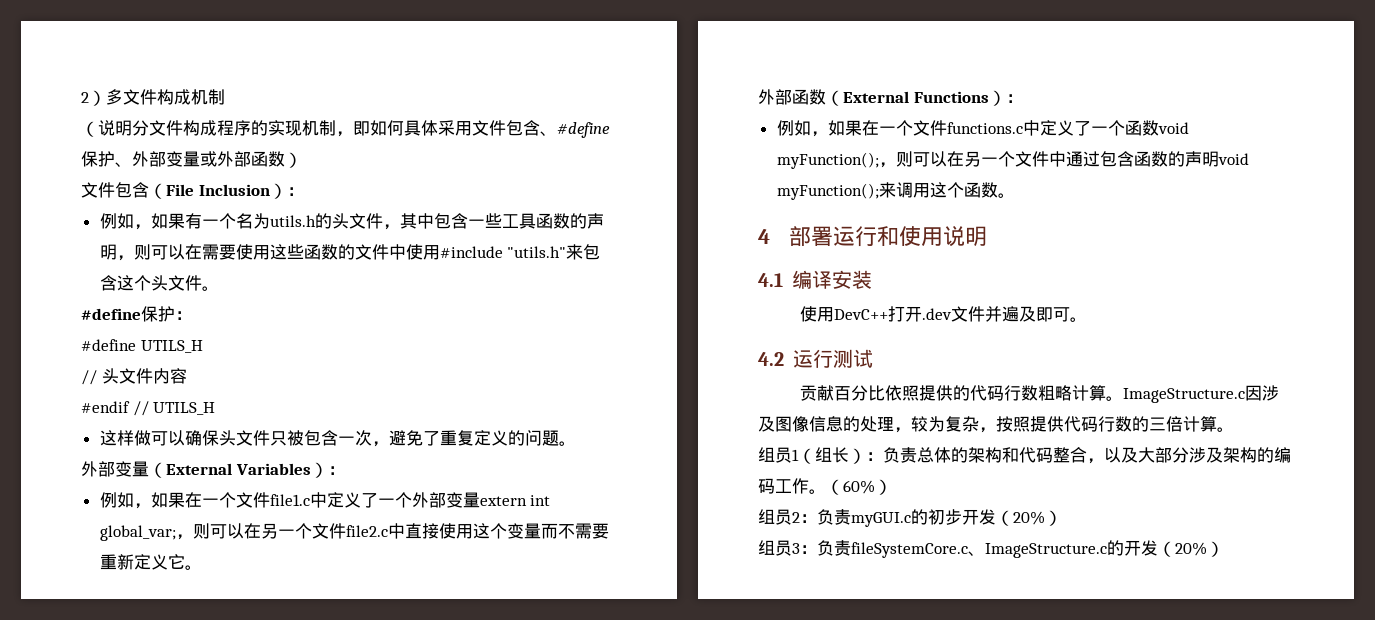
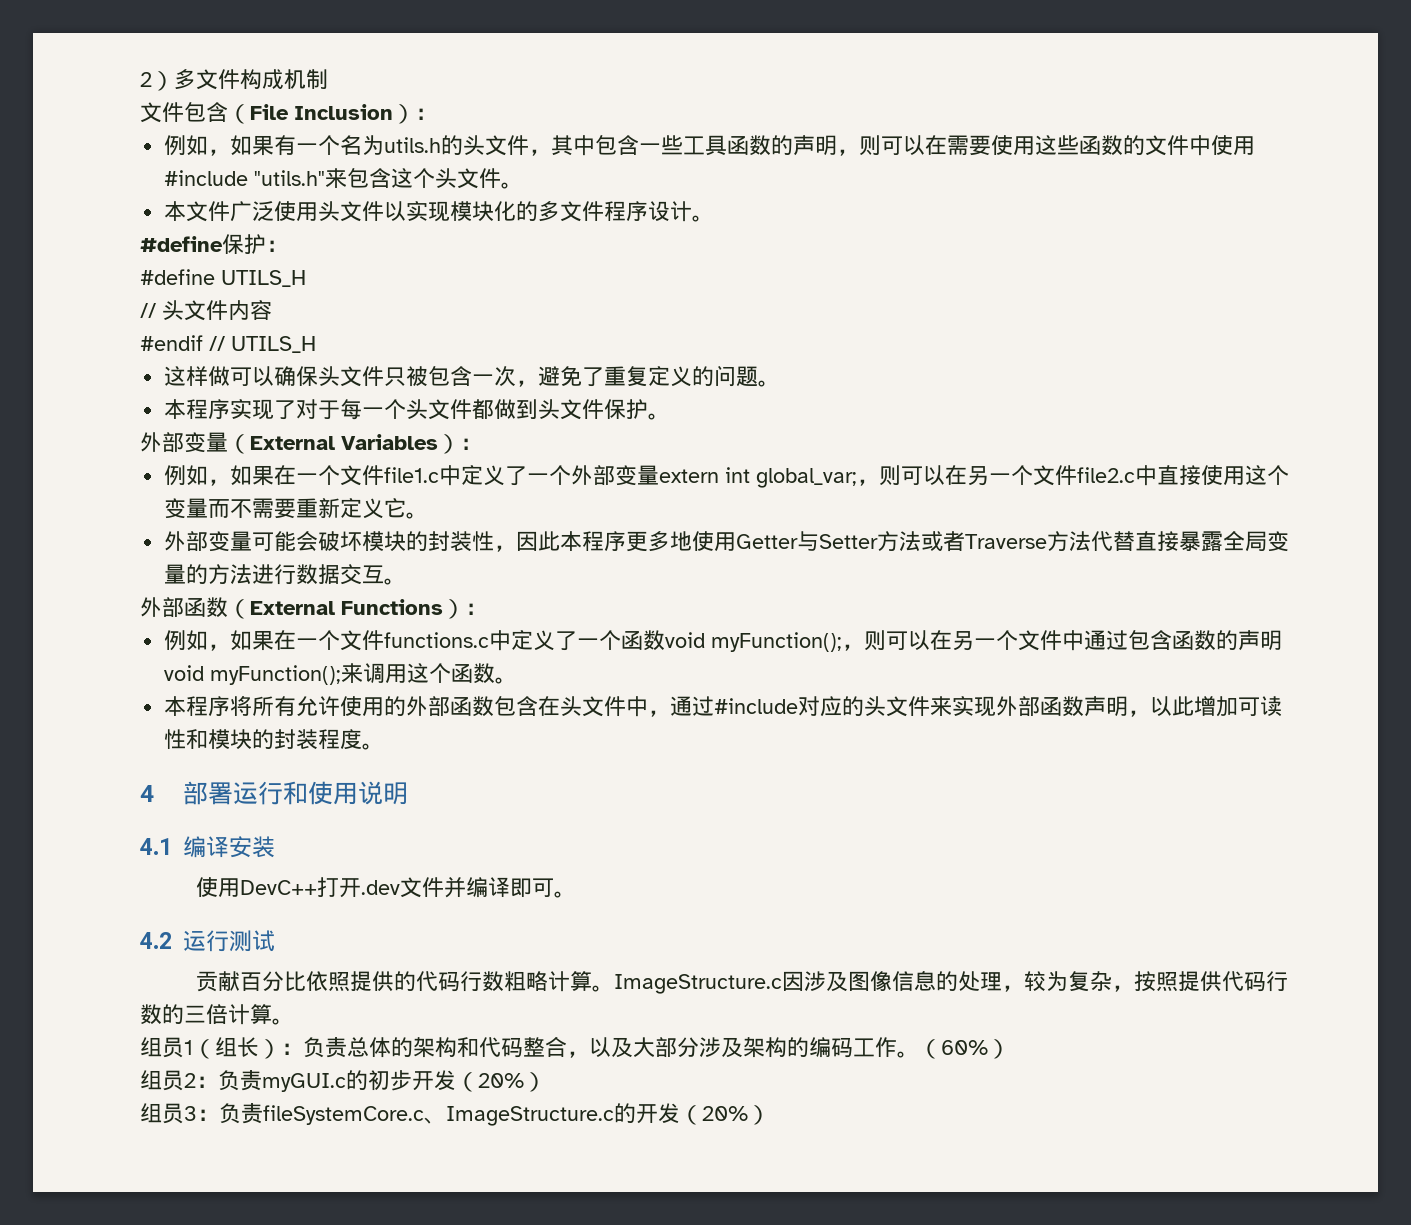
[81,120,610,138] [81,151,302,168] // （说明分文件构成程序的实现机制，即如何具体采用文件包含、#define保护、外部变量或外部函数） -> (328, 79) none
(219, 288) none -> [164,201,715,222] // 本文件广泛使用头文件以实现模块化的多文件程序设计。
(576, 443) none -> [164,399,671,420] // 本程序实现了对于每一个头文件都做到头文件保护。
(202, 567) none -> [164,531,1290,552] [164,564,407,585] // 外部变量可能会破坏模块的封装性，因此本程序更多地使用Getter与Setter方法或者Traverse方法代替直接暴露全局变量的方法进行数据交互。
(1015, 195) none -> [164,695,1283,717] [164,729,385,750] // 本程序将所有允许使用的外部函数包含在头文件中，通过#include对应的头文件来实现外部函数声明，以此增加可读性和模块的封装程度。
[1001,306,1036,322] 遍及 -> [465,877,510,898] 编译

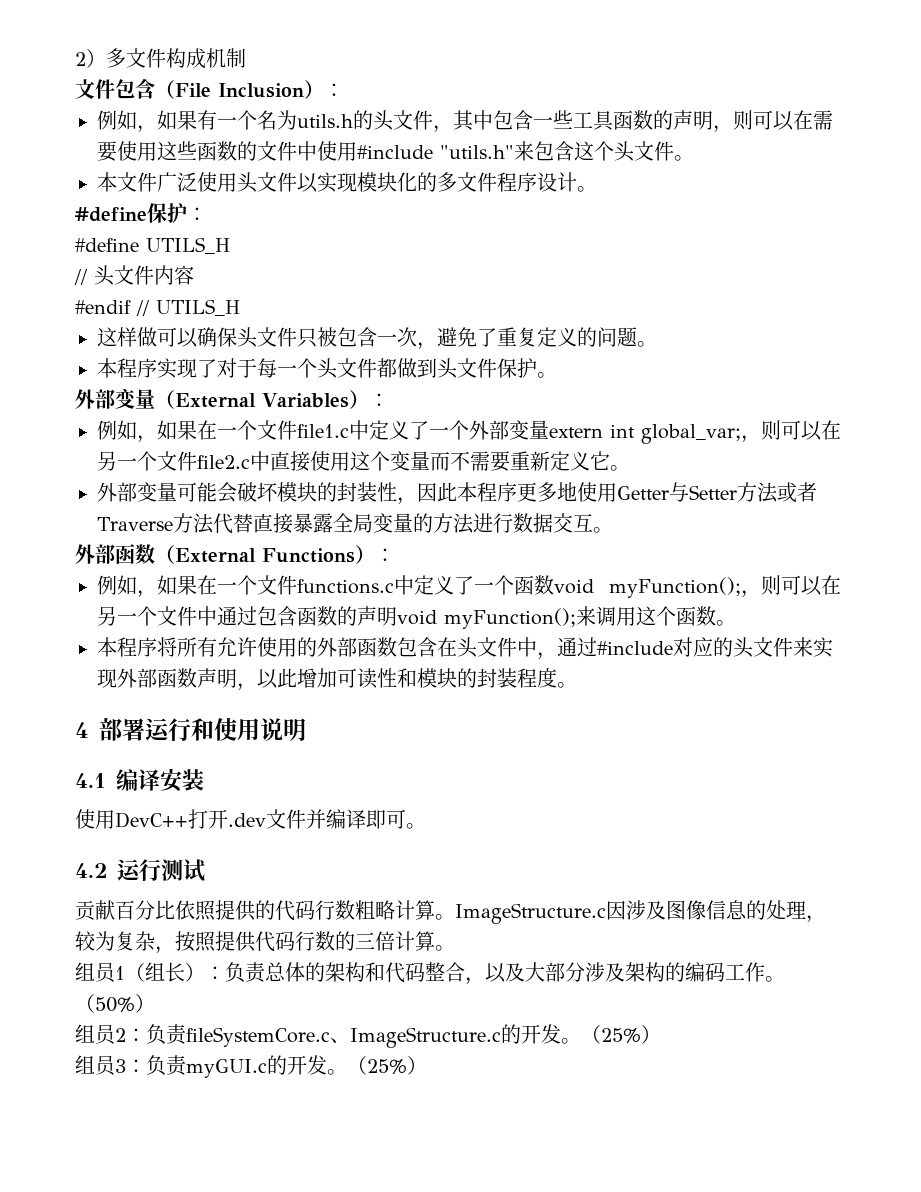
[941,1040,988,1055] 60% -> [95,997,135,1012] 50%
[262,1070,546,1092] [140,1103,263,1124] myGUI.c的初步开发（20%） // 组员3：负责 -> (187, 1034) none
[680,1105,770,1125] （20%） -> [561,1025,661,1044] [75,1055,427,1078] 。（25%） // 组员3：负责myGUI.c的开发。（25%）

